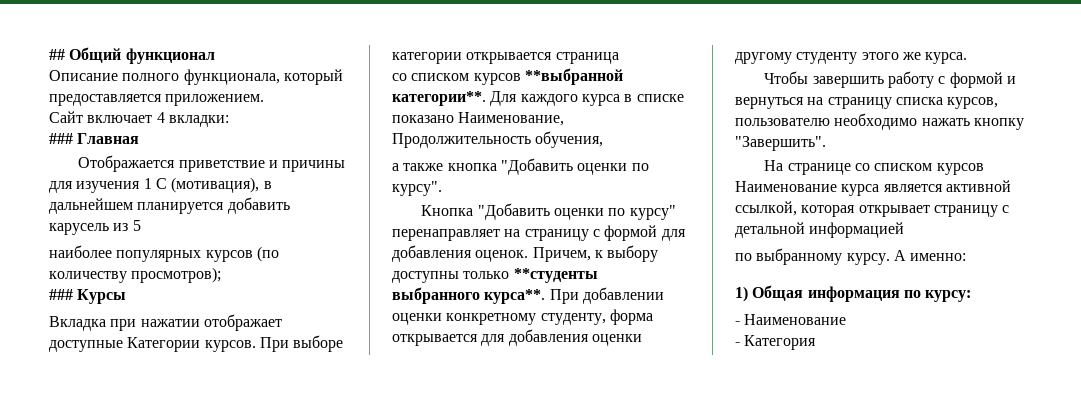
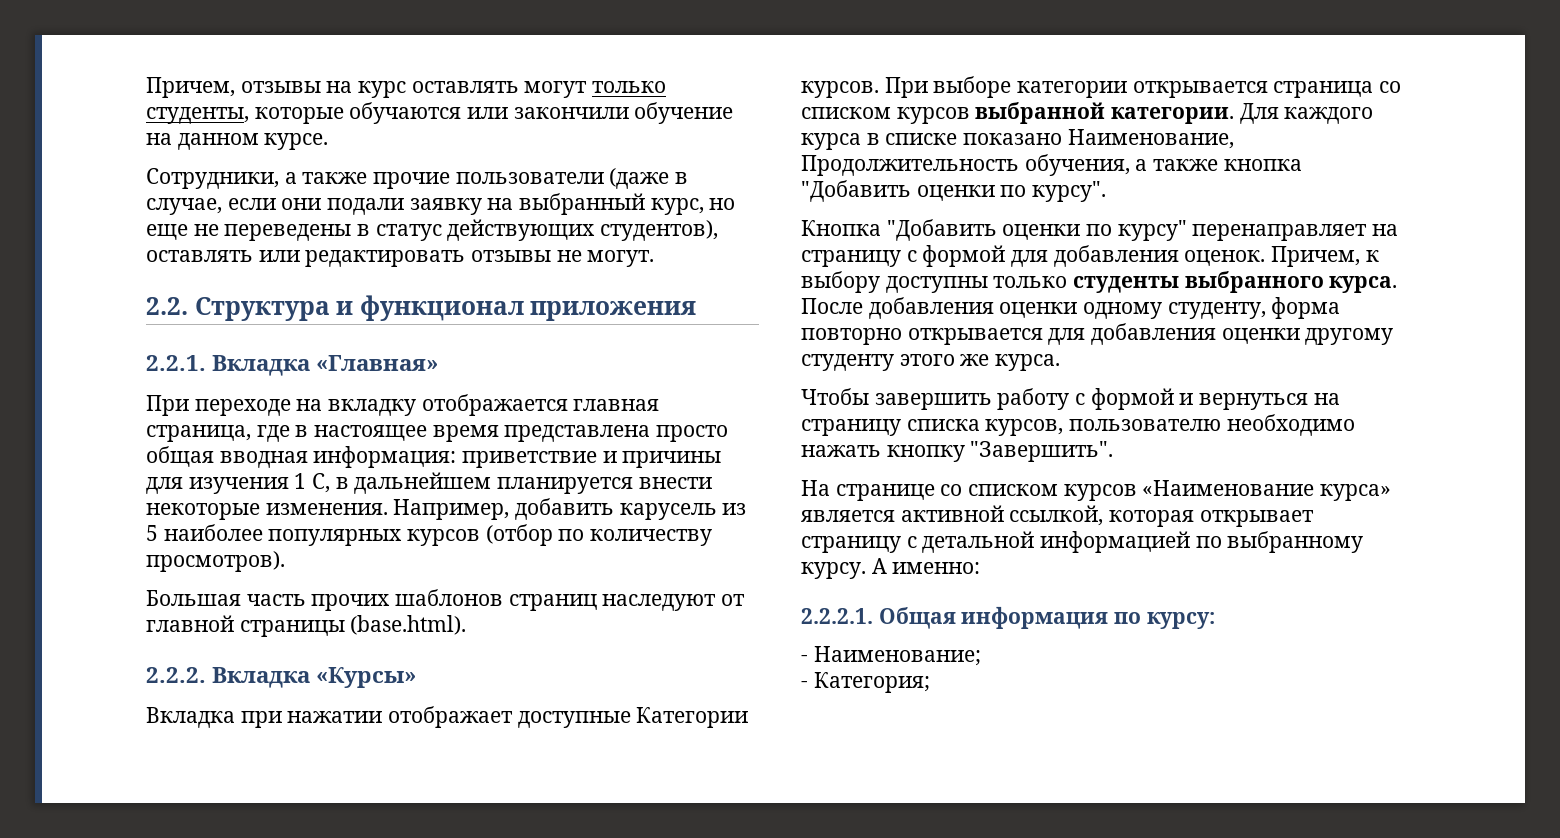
[49,47,215,64] [49,69,343,85] [49,94,265,106] [49,111,229,127] [49,133,140,144] [78,155,176,172] ## Общий функционал // Описание полного функционала, который предоставляется приложением. // Сайт включает 4 вкладки: // ### Главная // Отображается -> [146,77,667,98] [146,102,734,124] [146,133,329,150] [146,168,689,189] [146,193,736,215] [146,219,719,241] [146,250,655,267] [146,295,697,321] [146,355,439,376] [146,394,660,416] [146,425,729,442] [146,446,457,468] Причем, отзывы на курс оставлять могут только студенты, которые обучаются или закончили обучение на данном курсе. // Сотрудники, а также прочие пользователи (даже в случае, если они подали заявку на выбранный курс, но еще не переведены в статус действующих студентов), оставлять или редактировать отзывы не могут. // 2.2. Структура и функционал приложения // 2.2.1. Вкладка «Главная» // При переходе на вкладку отображается главная страница, где в настоящее время представлена просто общая вводная информация:
[155,177,260,193] С (мотивация), -> [312,473,331,493] С,
(225, 208) none -> [638,477,712,489] [146,499,510,520] внести некоторые изменения. Например,
(141, 225) // -> (158, 533) none
[256,246,279,262] [49,267,222,283] [49,289,127,304] (по количеству просмотров); // ### Курсы -> [485,524,713,546] [146,551,285,572] [146,589,746,611] [146,615,467,637] [146,667,417,688] (отбор по количеству просмотров). // Большая часть прочих шаблонов страниц наследуют от главной страницы (base.html). // 2.2.2. Вкладка «Курсы»
[392,68,623,85] [392,91,486,106] // со списком курсов **выбранной категории**. -> [1379,81,1402,93] [801,102,1235,124] со списком курсов выбранной категории.
(604, 139) // -> (1130, 165) none
[513,268,598,283] [392,287,664,304] [392,313,537,325] **студенты выбранного курса**. При добавлении оценки конкретному -> [1073,271,1398,293] [801,297,1163,319] студенты выбранного курса. После добавления оценки одному
(653, 317) none -> [801,328,902,345] повторно
[735,181,880,196] Наименование курса -> [1142,480,1392,501] «Наименование курса»
(905, 230) // -> (1191, 542) none
[735,286,748,302] 1) -> [801,608,873,624] 2.2.2.1.
[744,314,847,325] [735,335,817,350] Наименование // - Категория -> [813,646,981,666] [801,672,930,693] Наименование; // - Категория;

